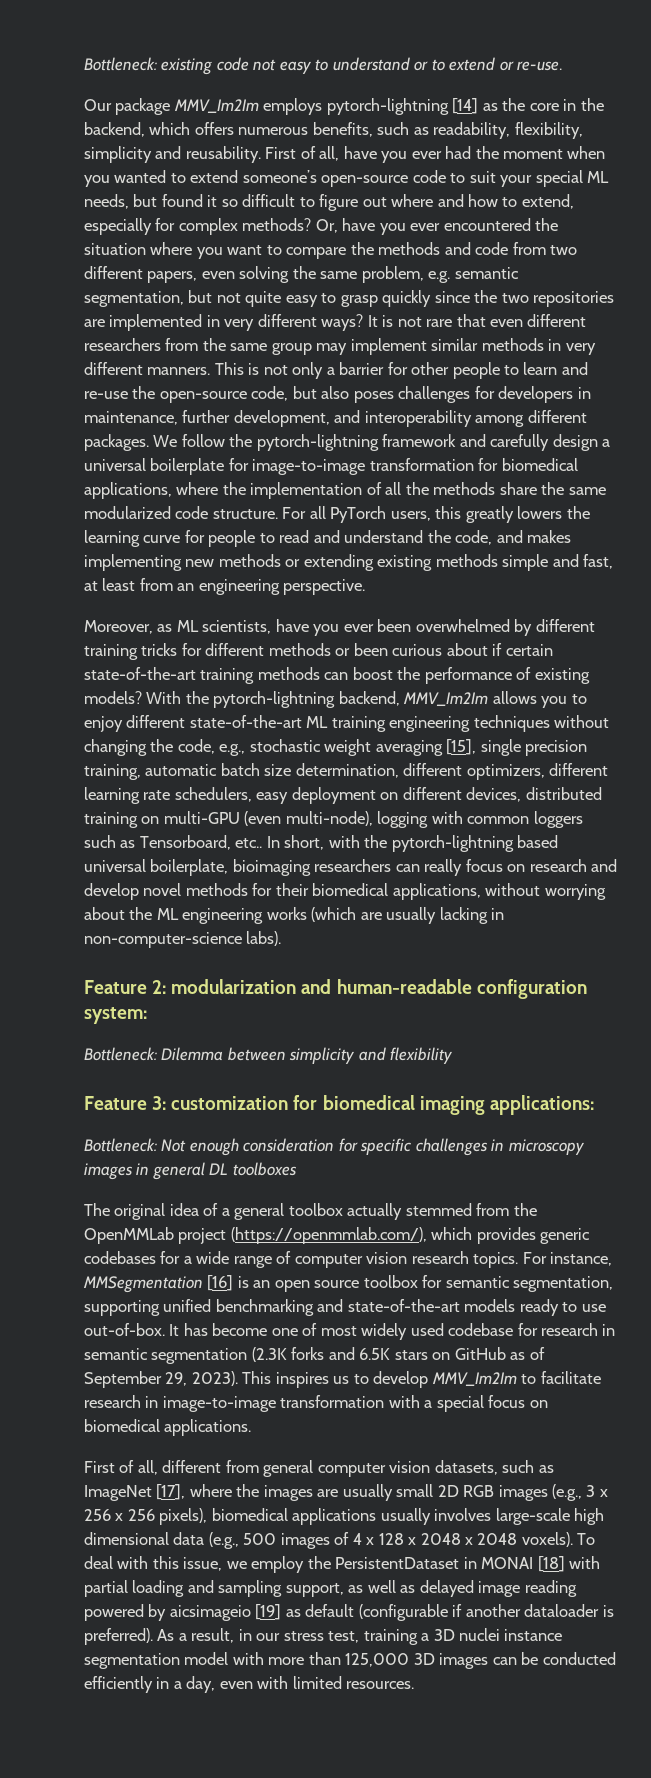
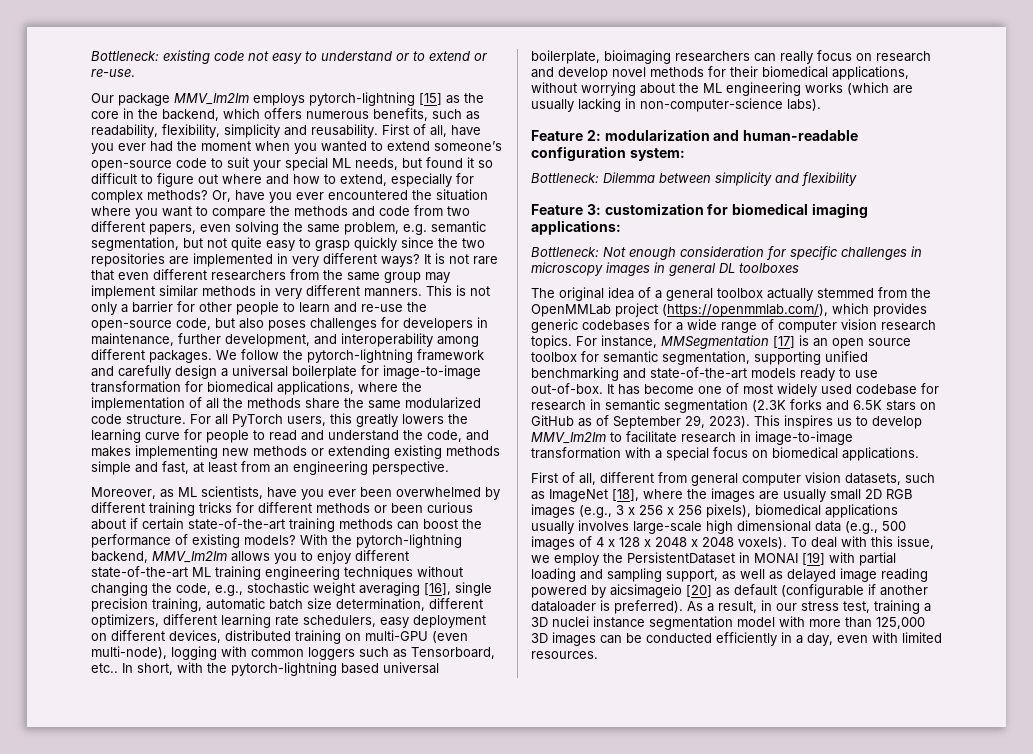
[452,98,479,114] [14] -> [419,93,442,105] [15]
[446,739,477,755] [15], -> [424,583,451,595] [16],
[207,1275,234,1291] [16] -> [773,336,795,348] [17]
[156,1484,186,1500] [17], -> [612,489,639,501] [18],
[537,1556,565,1572] [18] -> [802,552,825,565] [19]
[255,1604,282,1620] [19] -> [686,585,712,597] [20]

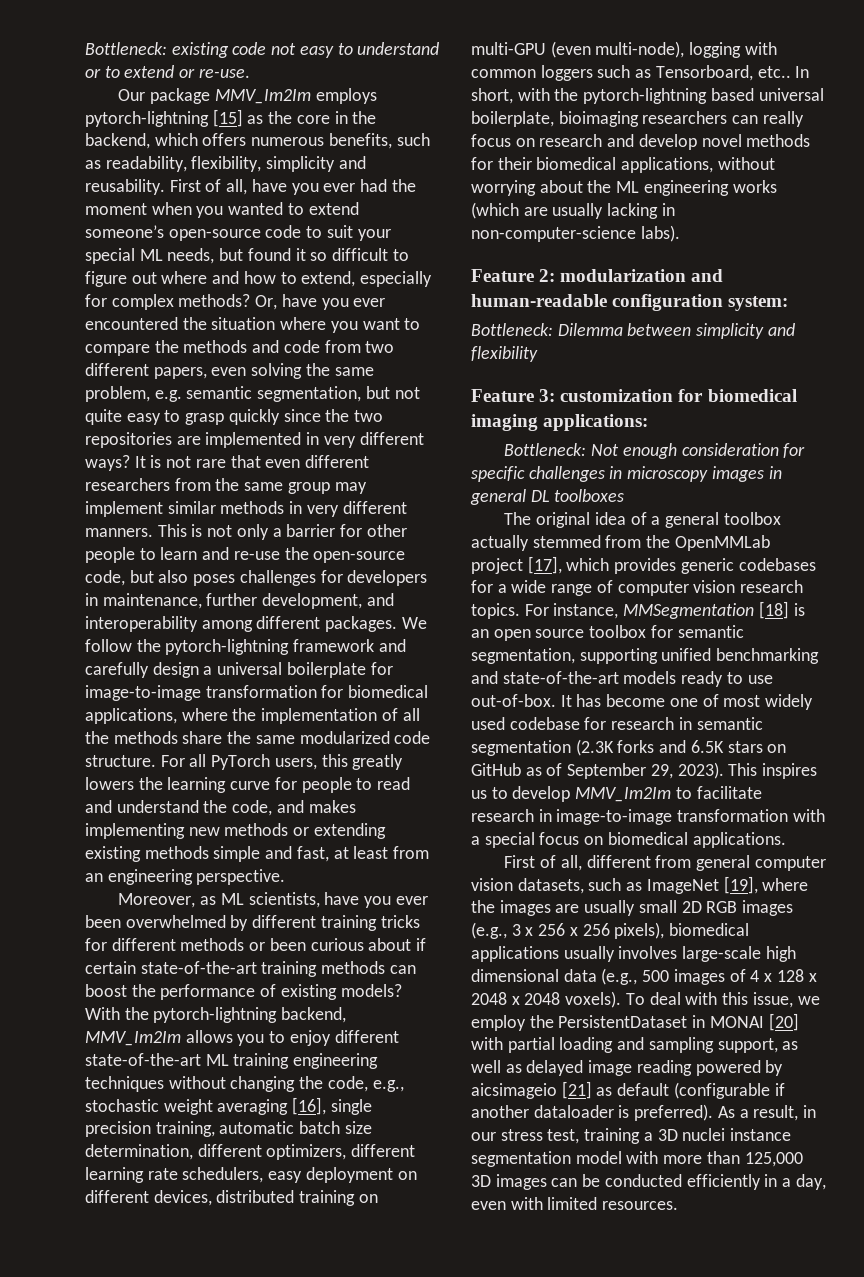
[662,304,828,317] (https://openmmlab.com/), -> [527,556,562,574] [17],
[773,336,795,348] [17] -> [758,601,789,619] [18]
[612,489,639,501] [18], -> [723,876,758,894] [19],
[802,552,825,565] [19] -> [768,1013,799,1031] [20]
[686,585,712,597] [20] -> [561,1081,592,1099] [21]

